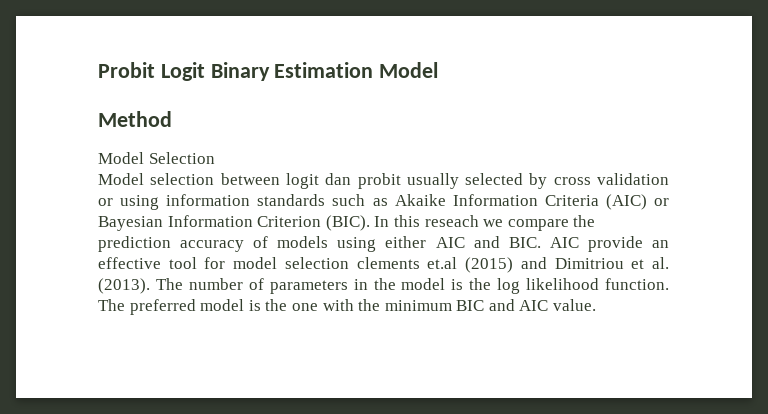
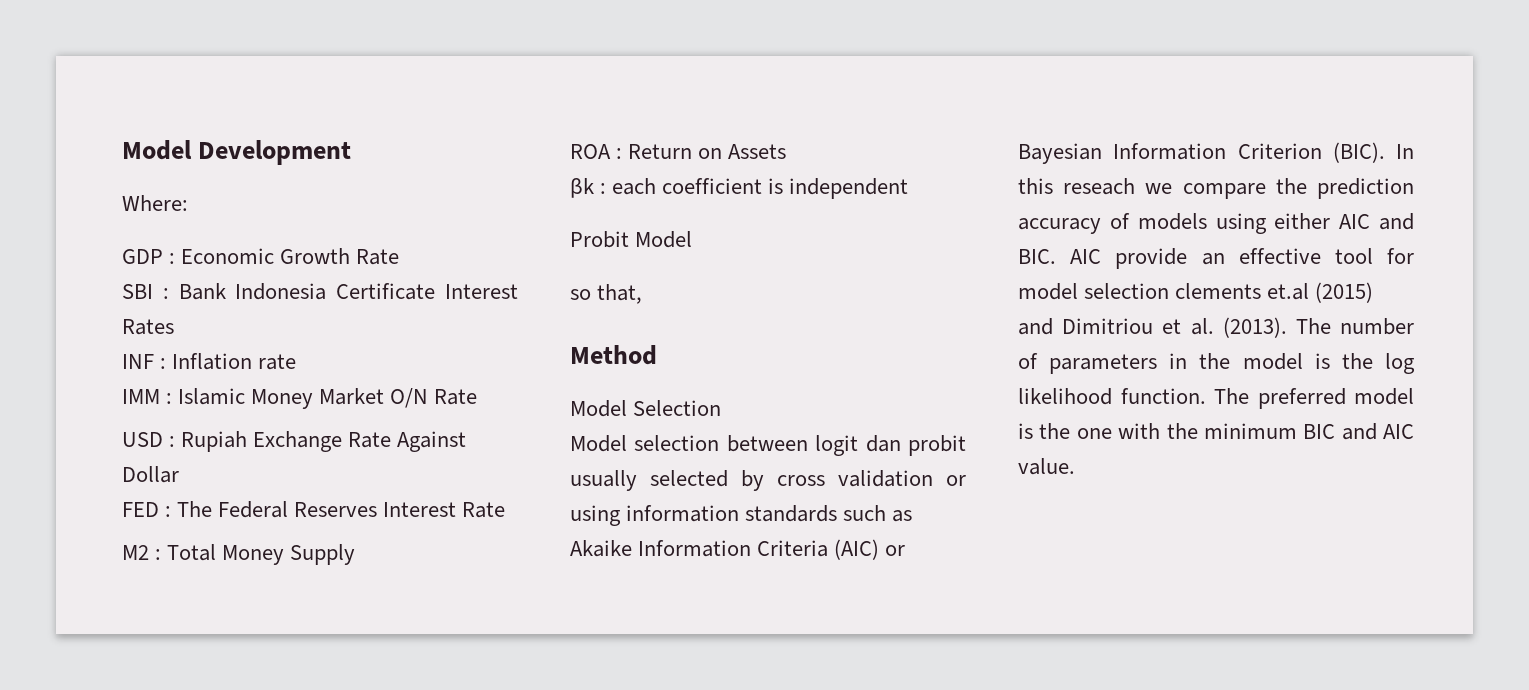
[98,62,439,81] Probit Logit Binary Estimation Model -> [122,140,352,165] [122,195,188,211] [122,248,400,265] [122,283,518,300] [122,319,174,335] [122,353,297,370] [122,388,478,409] [122,431,467,452] [122,466,179,483] [122,501,506,518] [122,544,356,565] [570,144,787,159] [570,178,909,199] [570,231,693,248] [570,284,643,304] Model Development // Where: // GDP : Economic Growth Rate // SBI : Bank Indonesia Certificate Interest Rates // INF : Inflation rate // IMM : Islamic Money Market O/N Rate // USD : Rupiah Exchange Rate Against Dollar // FED : The Federal Reserves Interest Rate // M2 : Total Money Supply // ROA : Return on Assets // βk : each coefficient is independent // Probit Model // so that,

